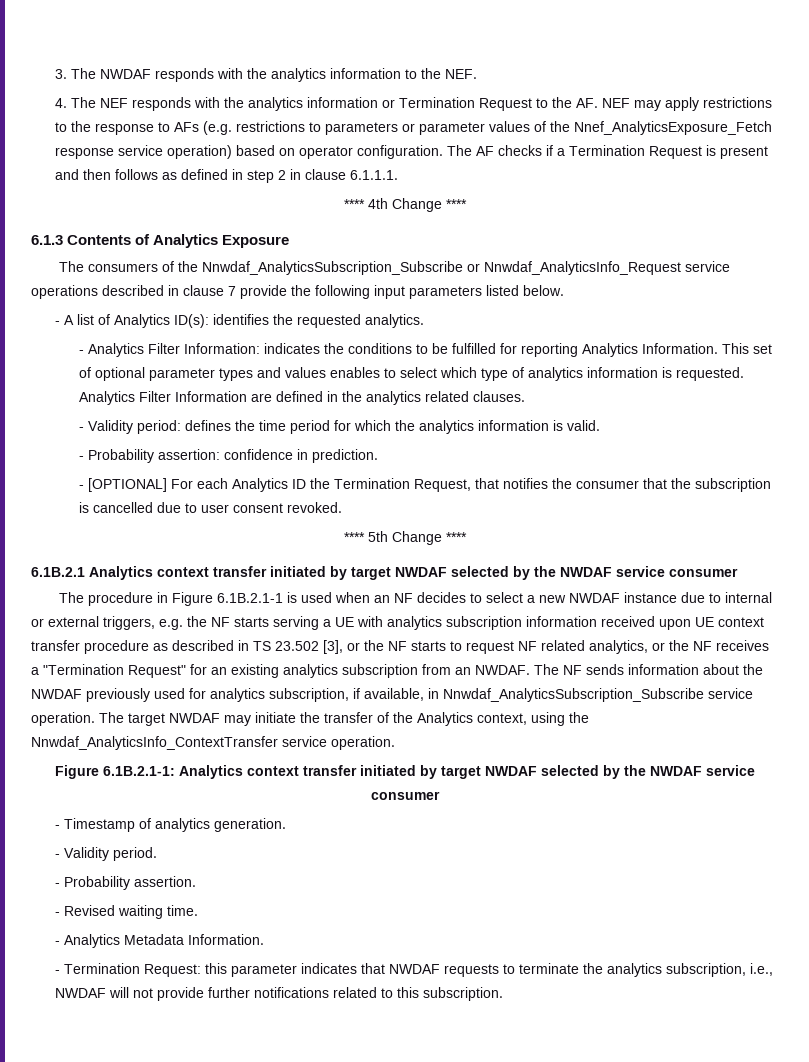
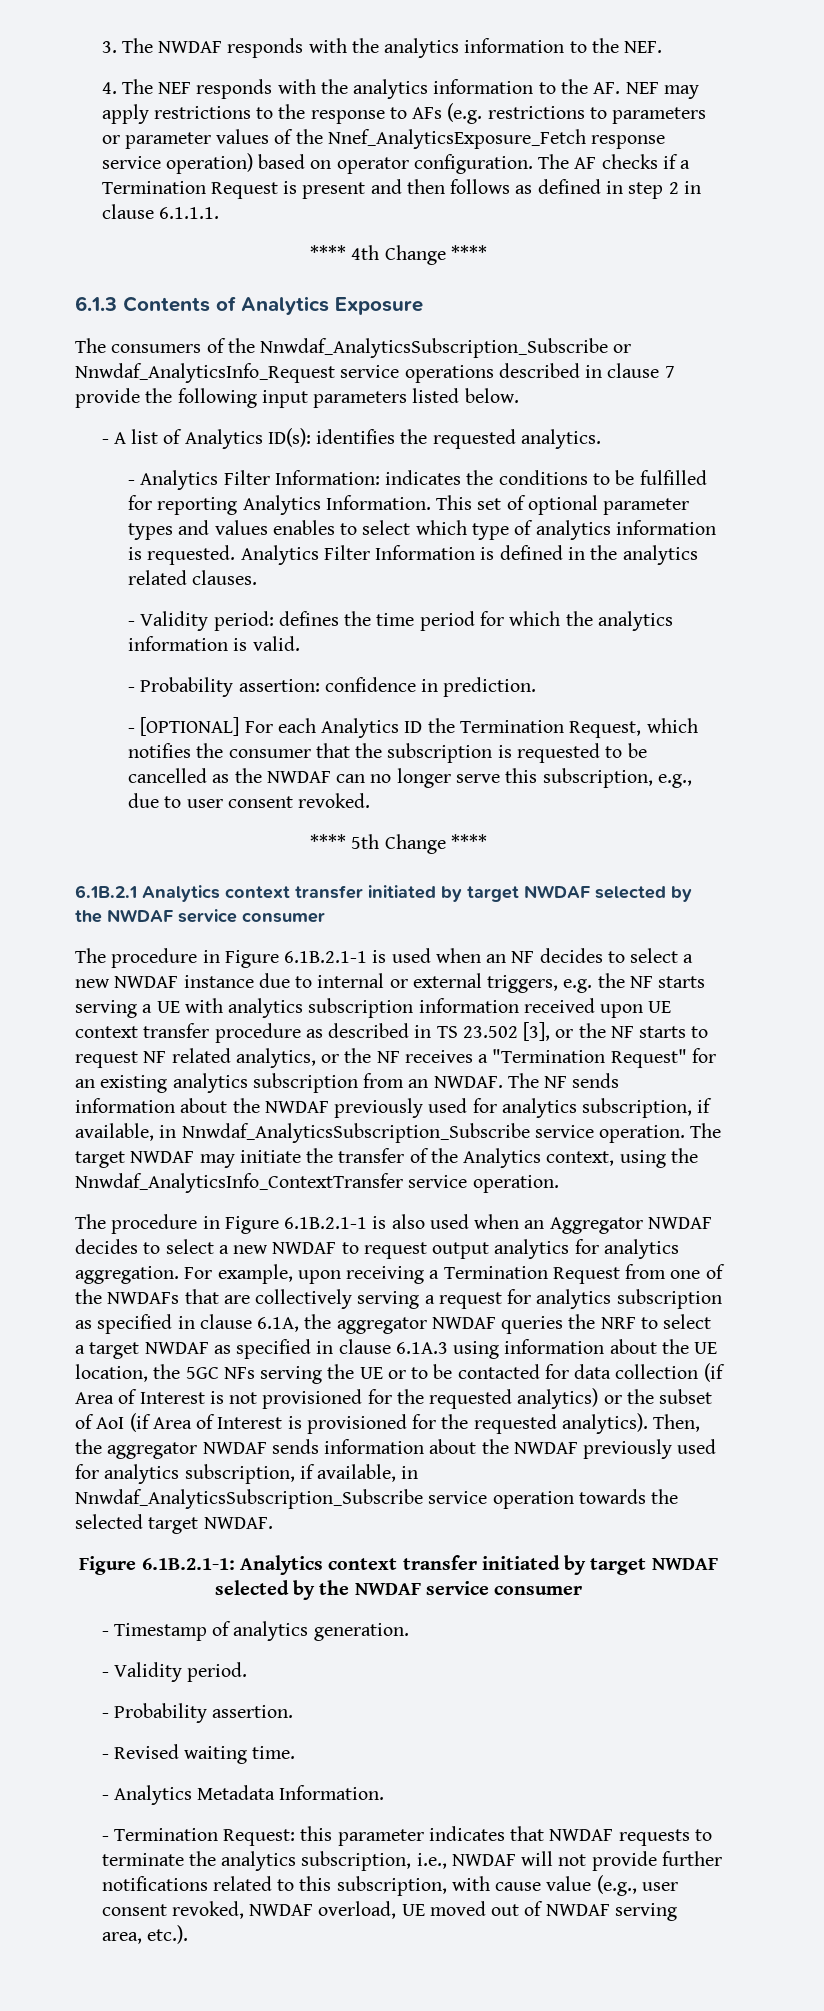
[381,97,532,111] or Termination Request -> (534, 86) none
[250,393,272,402] are -> [480,547,495,560] is
[474,478,499,489] that -> [646,718,698,733] which
[92,502,153,513] cancelled -> [517,743,647,763] [128,768,692,788] requested to be cancelled as the NWDAF can no longer serve this subscription, e.g.,
(395, 743) none -> [75,1214,712,1234] [75,1239,679,1259] [75,1264,725,1284] [75,1289,722,1309] [75,1314,712,1334] [75,1339,718,1359] [75,1363,725,1384] [75,1388,713,1409] [75,1413,701,1434] [75,1439,717,1459] [75,1464,419,1484] [75,1489,679,1509] [75,1514,273,1534] // The procedure in Figure 6.1B.2.1-1 is also used when an Aggregator NWDAF decides to select a new NWDAF to request output analytics for analytics aggregation. For example, upon receiving a Termination Request from one of the NWDAFs that are collectively serving a request for analytics subscription as specified in clause 6.1A, the aggregator NWDAF queries the NRF to select a target NWDAF as specified in clause 6.1A.3 using information about the UE location, the 5GC NFs serving the UE or to be contacted for data collection (if Area of Interest is not provisioned for the requested analytics) or the subset of AoI (if Area of Interest is provisioned for the requested analytics). Then, the aggregator NWDAF sends information about the NWDAF previously used for analytics subscription, if available, in Nnwdaf_AnalyticsSubscription_Subscribe service operation towards the selected target NWDAF.
[422,987,503,1001] subscription. -> [336,1875,678,1896] [101,1901,677,1921] [101,1925,188,1944] subscription, with cause value (e.g., user consent revoked, NWDAF overload, UE moved out of NWDAF serving area, etc.).

